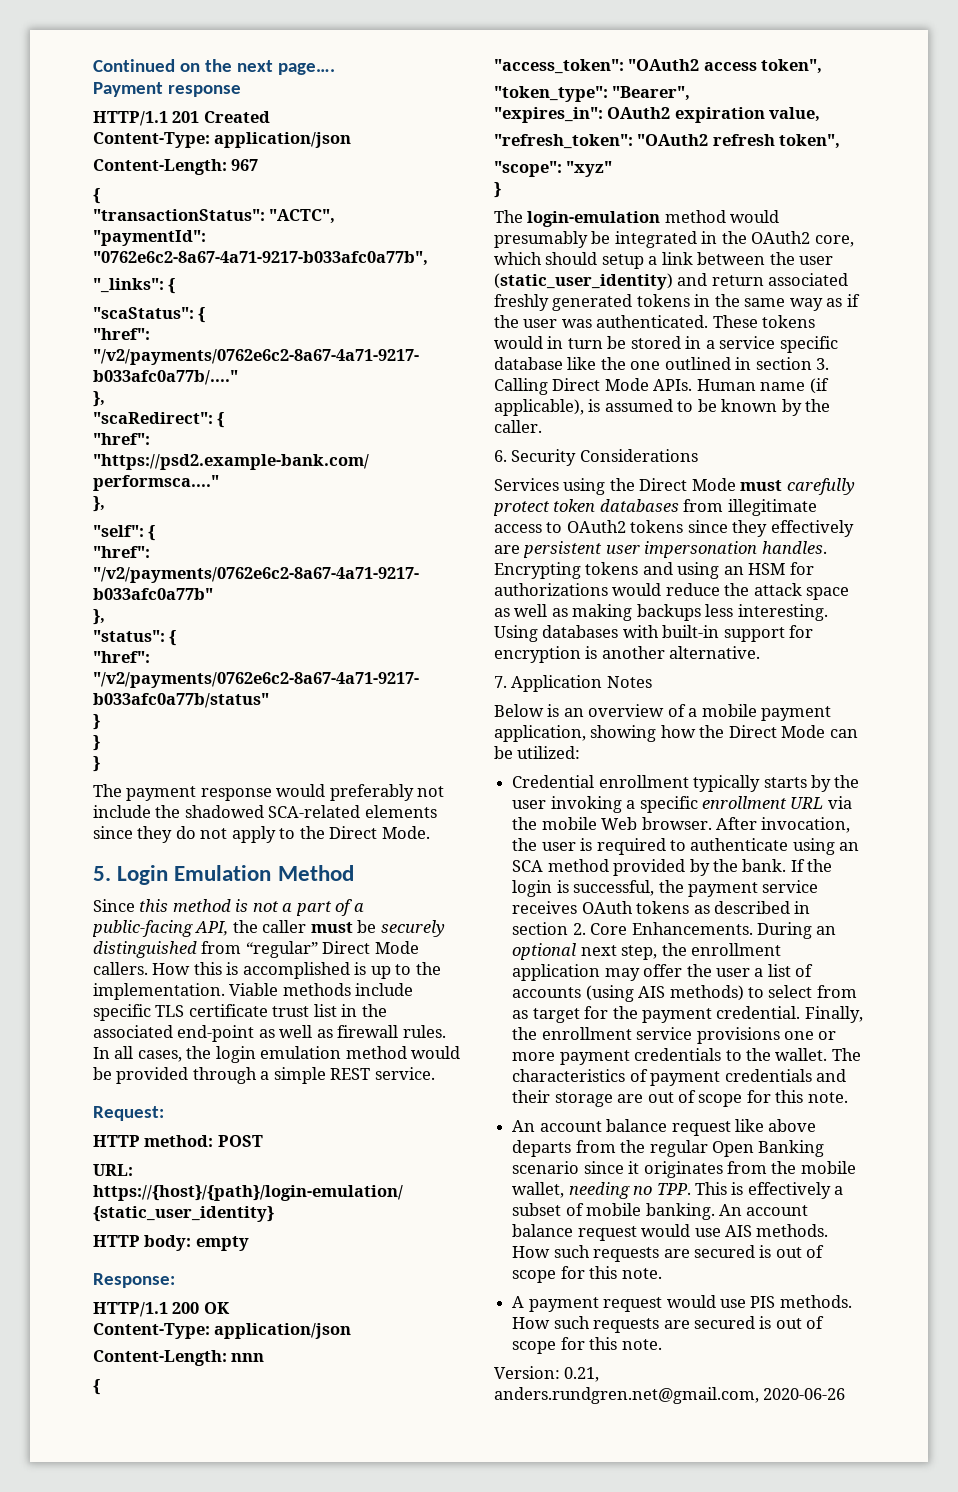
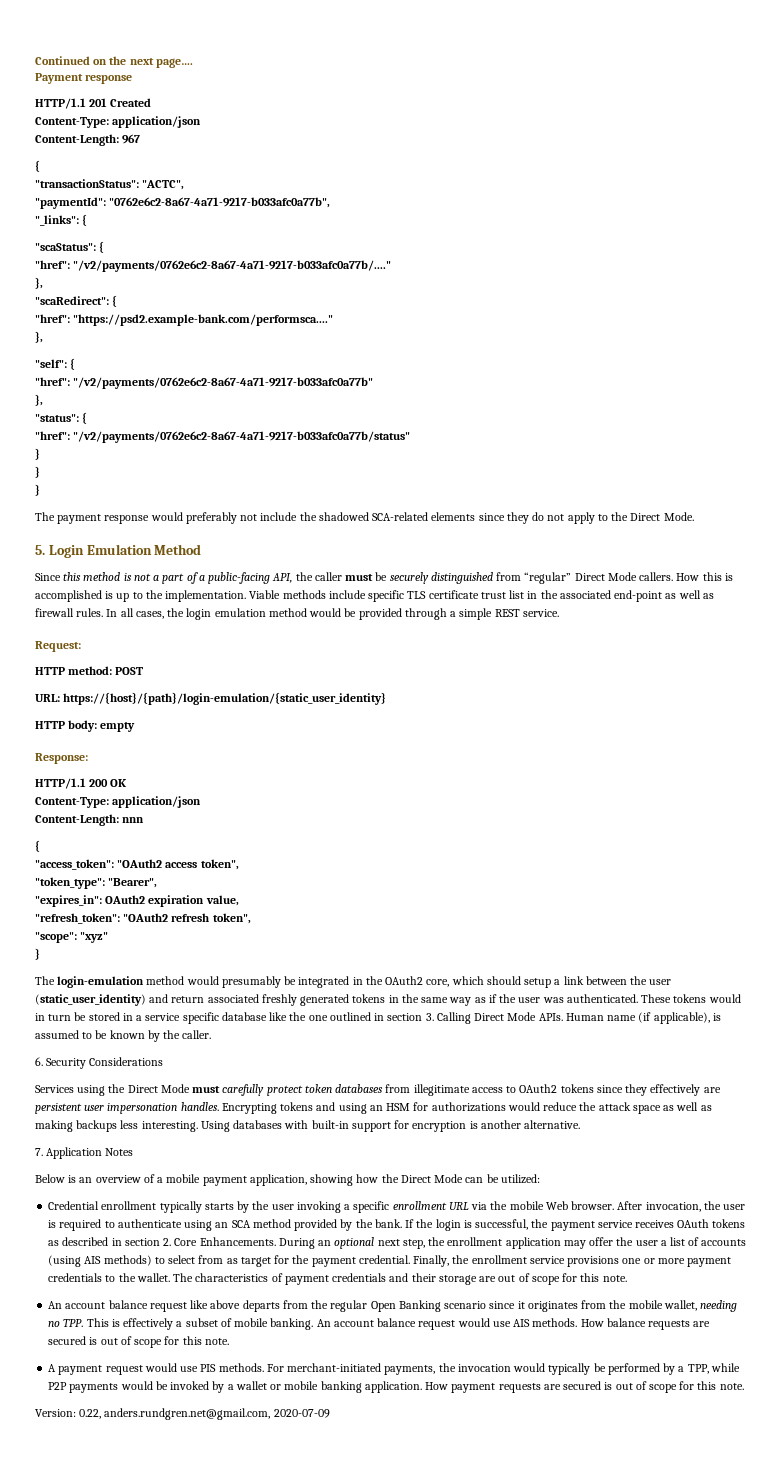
[553,1245,590,1258] such -> [606,1318,646,1327] balance
[512,1316,590,1329] How such -> [266,1363,740,1375] [48,1381,496,1393] For merchant-initiated payments, the invocation would typically be performed by a TPP, while P2P payments would be invoked by a wallet or mobile banking application. How payment
[564,1367,600,1382] [494,1387,846,1404] 0.21, anders.rundgren.net@gmail.com, 2020-06-26 -> [79,1408,330,1420] 0.22, anders.rundgren.net@gmail.com, 2020-07-09

